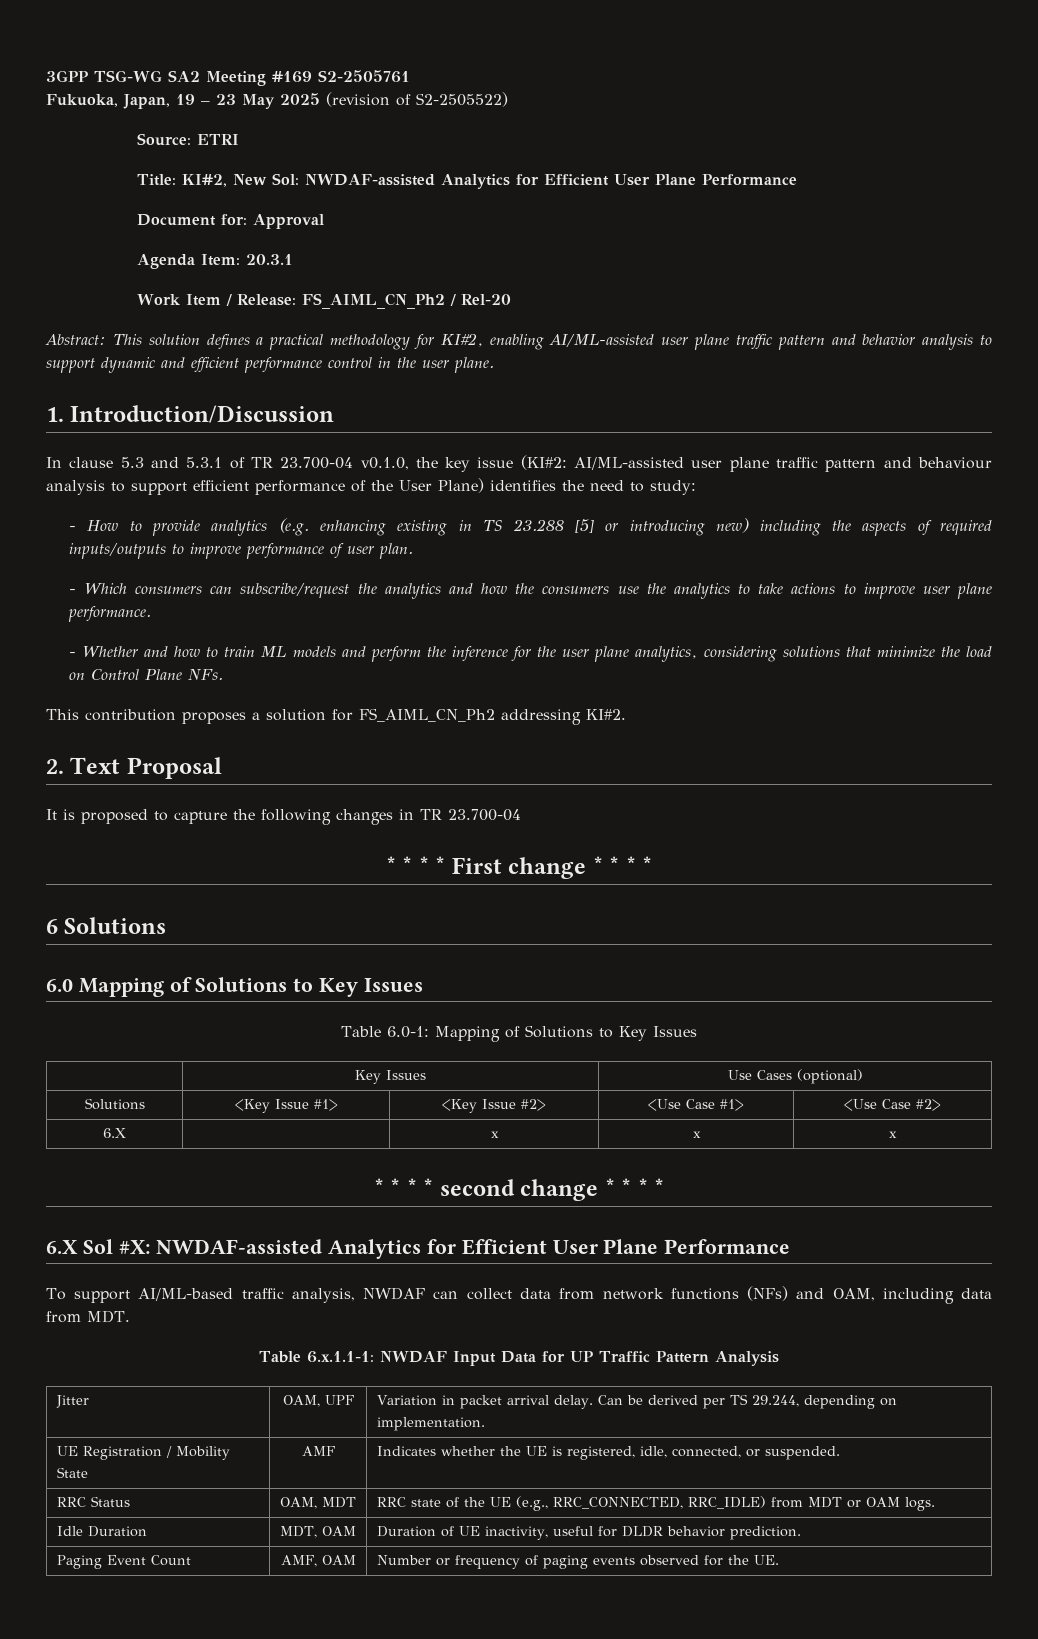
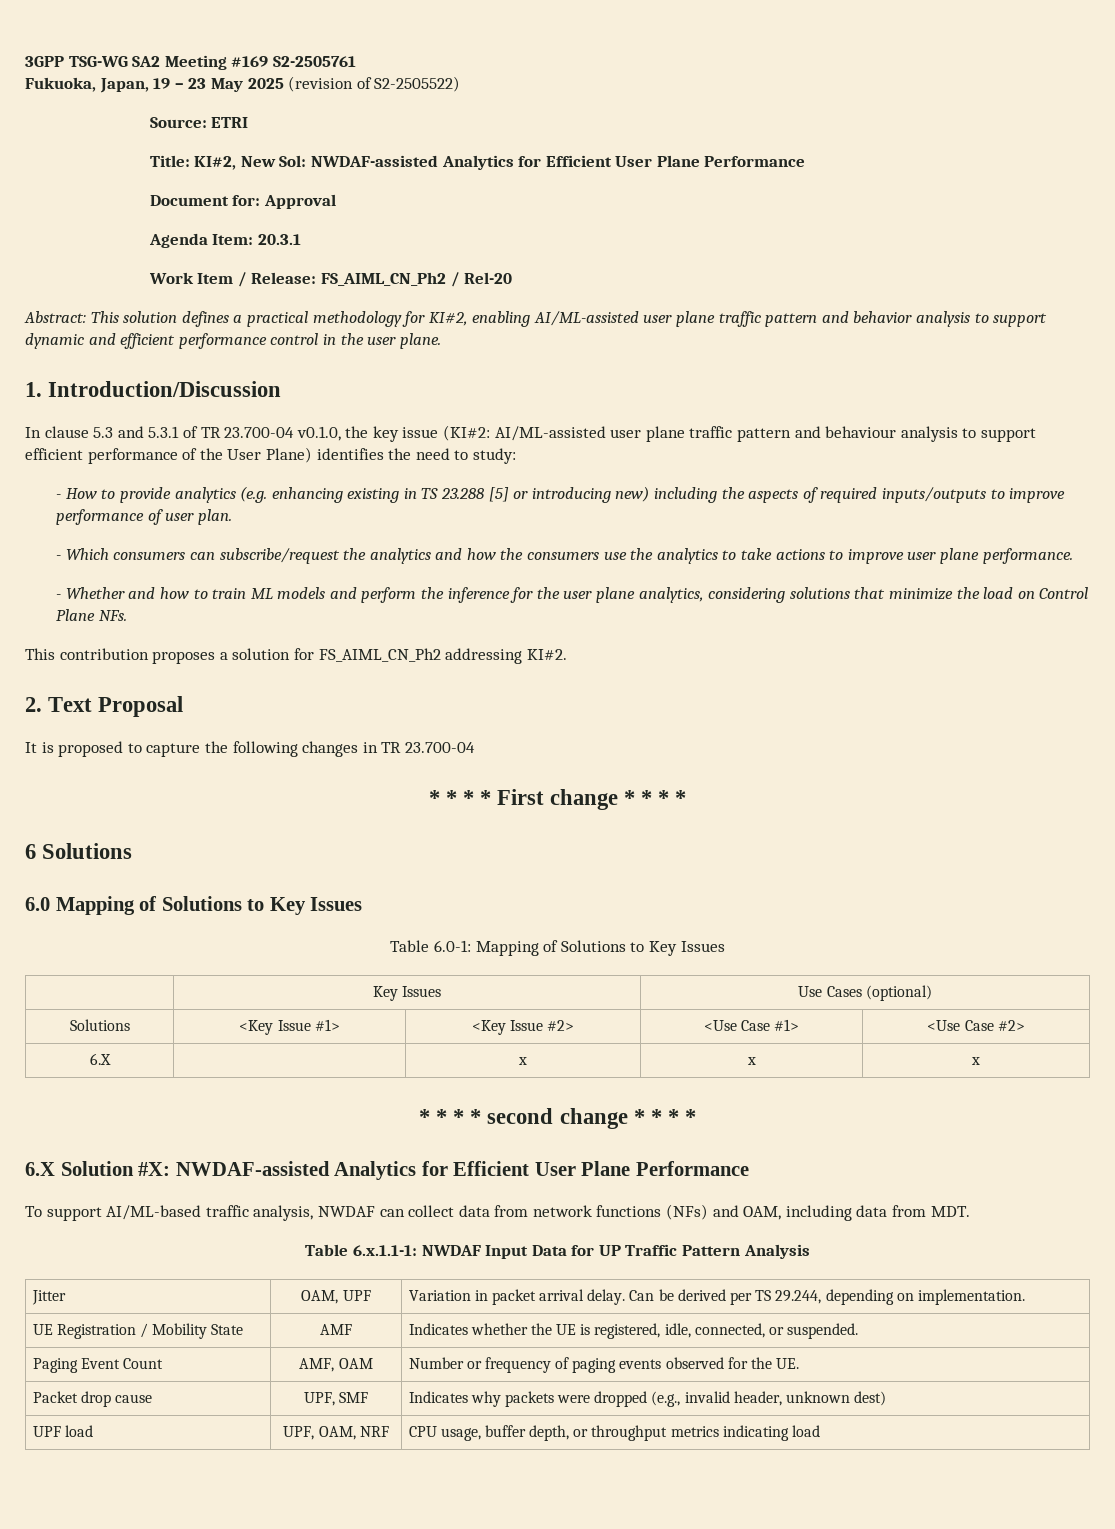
[82,1239,113,1254] Sol -> [60,1161,134,1176] Solution
[56,1496,130,1507] [280,1497,356,1509] [376,1496,935,1511] [56,1526,147,1537] [280,1526,356,1538] [376,1526,801,1540] // RRC Status | OAM, MDT | RRC state of the UE (e.g., RRC_CONNECTED, RRC_IDLE) from MDT or OAM logs. // Idle Duration | MDT, OAM | Duration of UE inactivity, useful for DLDR behavior prediction. -> (859, 1331) none
(779, 1560) none -> [32,1391,152,1407] [303,1392,369,1406] [408,1391,887,1407] [32,1425,93,1437] [283,1426,389,1440] [408,1425,820,1441] // Packet drop cause | UPF, SMF | Indicates why packets were dropped (e.g., invalid header, unknown dest) // UPF load | UPF, OAM, NRF | CPU usage, buffer depth, or throughput metrics indicating load

